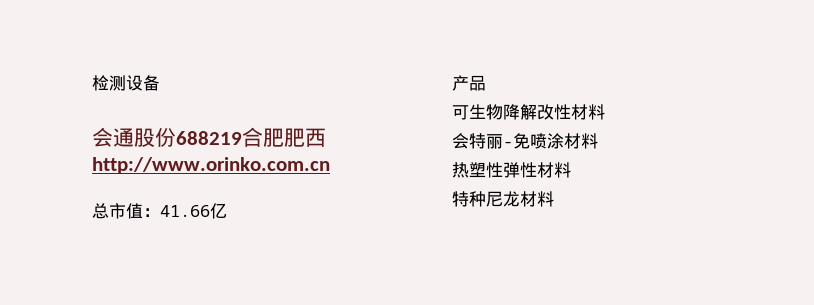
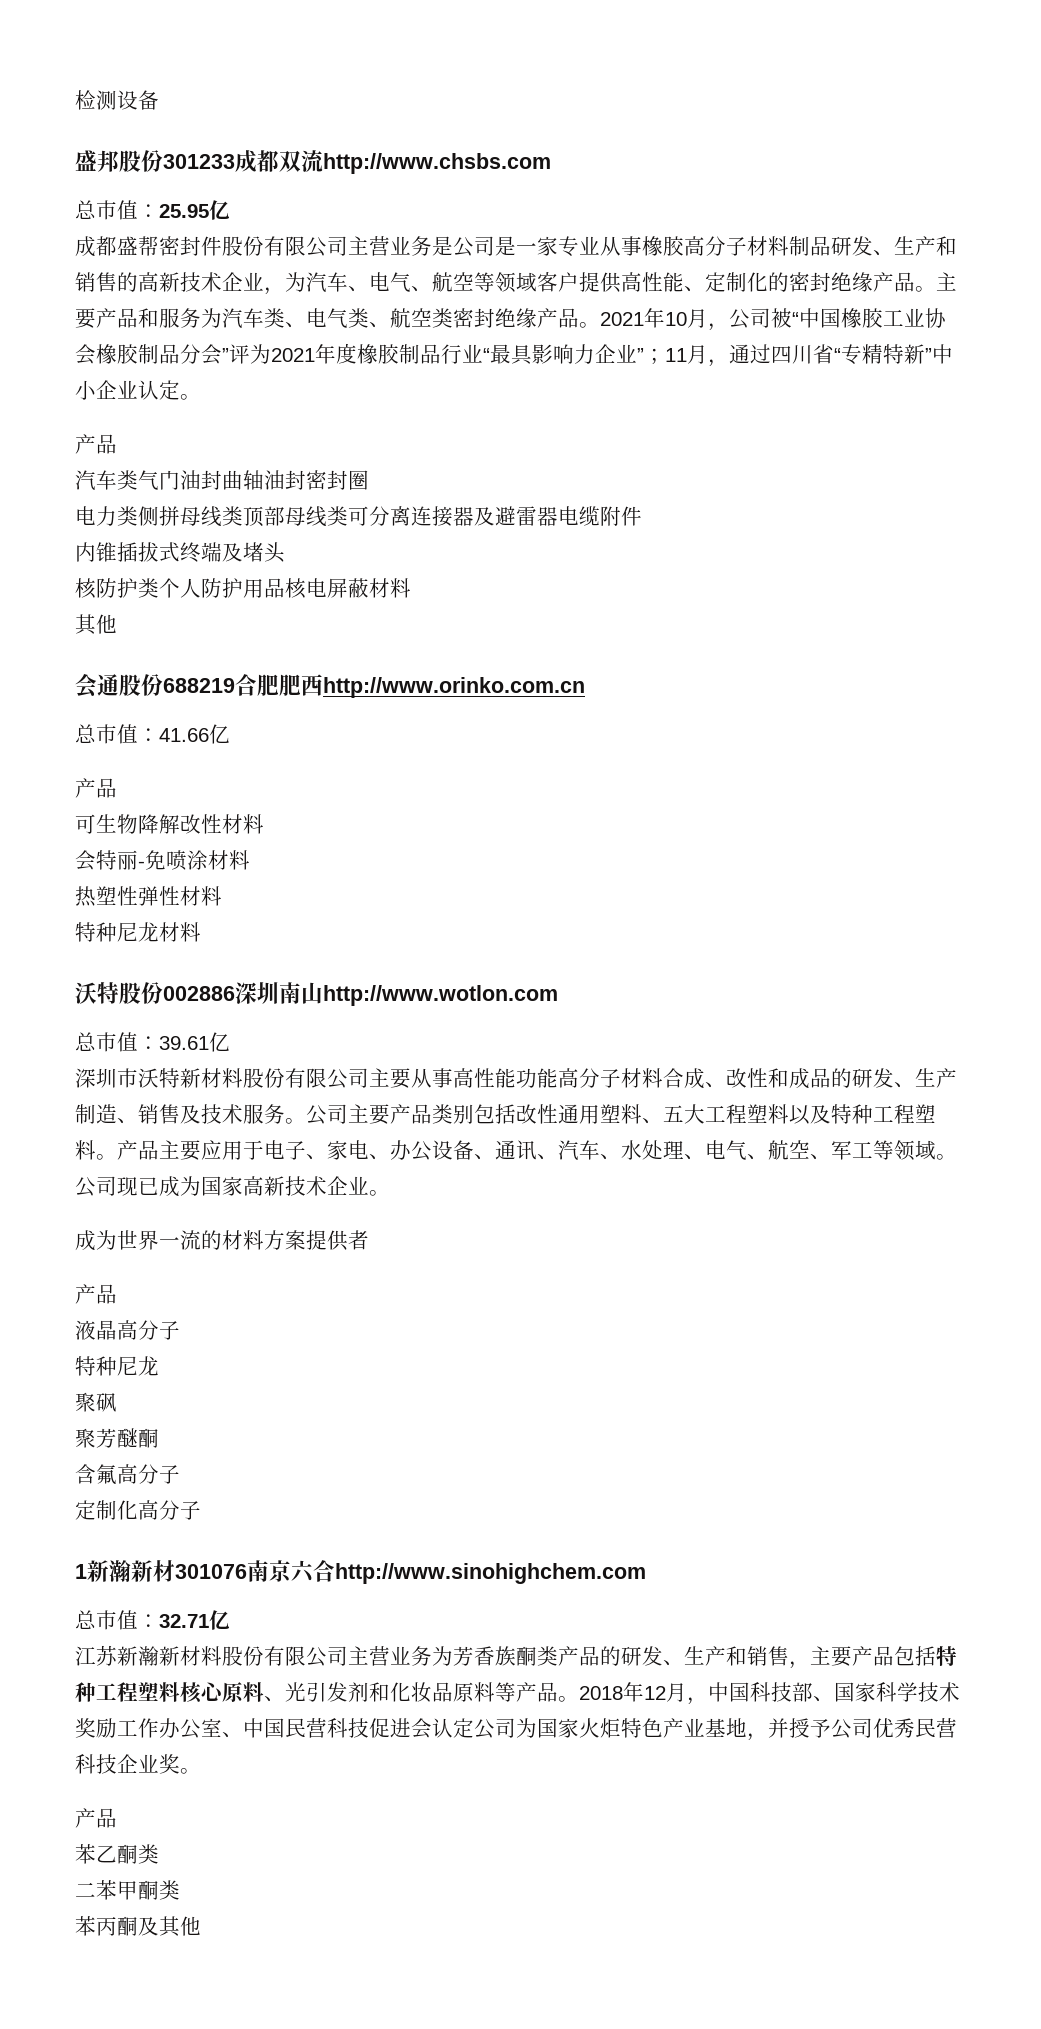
(160, 83) none -> [75,150,551,174] [75,200,230,220] [75,236,957,257] [75,272,957,295] [75,308,947,331] [75,343,953,367] [75,380,201,400] [75,434,117,454] [75,470,369,491] [75,506,642,527] [75,542,285,563] [75,578,411,599] [75,614,117,635] // 盛邦股份301233成都双流http://www.chsbs.com // 总市值：25.95亿 // 成都盛帮密封件股份有限公司主营业务是公司是一家专业从事橡胶高分子材料制品研发、生产和销售的高新技术企业，为汽车、电气、航空等领域客户提供高性能、定制化的密封绝缘产品。主要产品和服务为汽车类、电气类、航空类密封绝缘产品。2021年10月，公司被“中国橡胶工业协会橡胶制品分会”评为2021年度橡胶制品行业“最具影响力企业”；11月，通过四川省“专精特新”中小企业认定。 // 产品 // 汽车类气门油封曲轴油封密封圈 // 电力类侧拼母线类顶部母线类可分离连接器及避雷器电缆附件 // 内锥插拔式终端及堵头 // 核防护类个人防护用品核电屏蔽材料 // 其他
(554, 199) none -> [75,982,558,1006] [75,1032,230,1052] [75,1068,957,1089] [75,1104,936,1125] [75,1140,957,1161] [75,1176,390,1197] [75,1230,369,1251] [75,1284,117,1304] [75,1320,180,1340] [75,1356,159,1376] [75,1392,117,1412] [75,1428,159,1448] [75,1464,180,1485] [75,1500,201,1520] [75,1560,646,1584] [75,1610,230,1630] [75,1645,957,1669] [75,1682,960,1705] [75,1718,957,1741] [75,1754,201,1774] [75,1808,117,1828] [75,1844,159,1864] [75,1880,180,1900] [75,1916,201,1937] // 沃特股份002886深圳南山http://www.wotlon.com // 总市值：39.61亿 // 深圳市沃特新材料股份有限公司主要从事高性能功能高分子材料合成、改性和成品的研发、生产制造、销售及技术服务。公司主要产品类别包括改性通用塑料、五大工程塑料以及特种工程塑料。产品主要应用于电子、家电、办公设备、通讯、汽车、水处理、电气、航空、军工等领域。公司现已成为国家高新技术企业。 // 成为世界一流的材料方案提供者 // 产品 // 液晶高分子 // 特种尼龙 // 聚砜 // 聚芳醚酮 // 含氟高分子 // 定制化高分子 // 1新瀚新材301076南京六合http://www.sinohighchem.com // 总市值：32.71亿 // 江苏新瀚新材料股份有限公司主营业务为芳香族酮类产品的研发、生产和销售，主要产品包括特种工程塑料核心原料、光引发剂和化妆品原料等产品。2018年12月，中国科技部、国家科学技术奖励工作办公室、中国民营科技促进会认定公司为国家火炬特色产业基地，并授予公司优秀民营科技企业奖。 // 产品 // 苯乙酮类 // 二苯甲酮类 // 苯丙酮及其他

